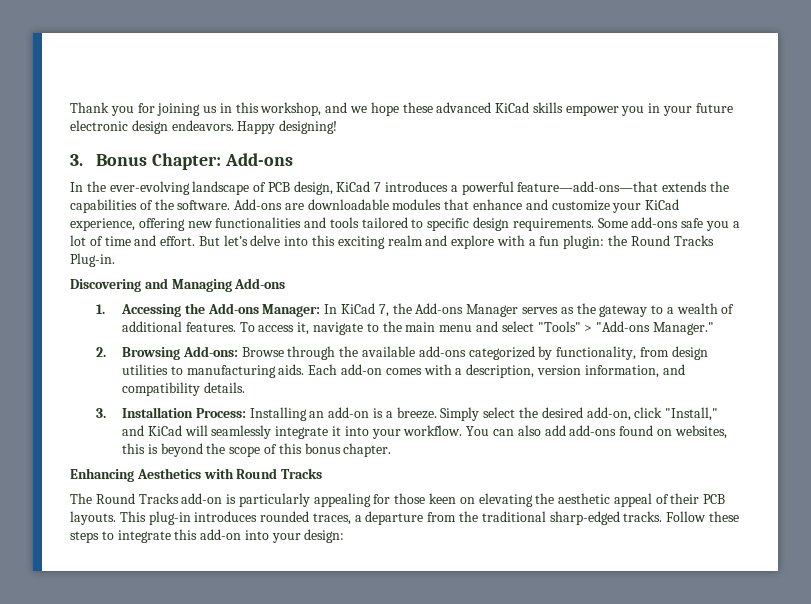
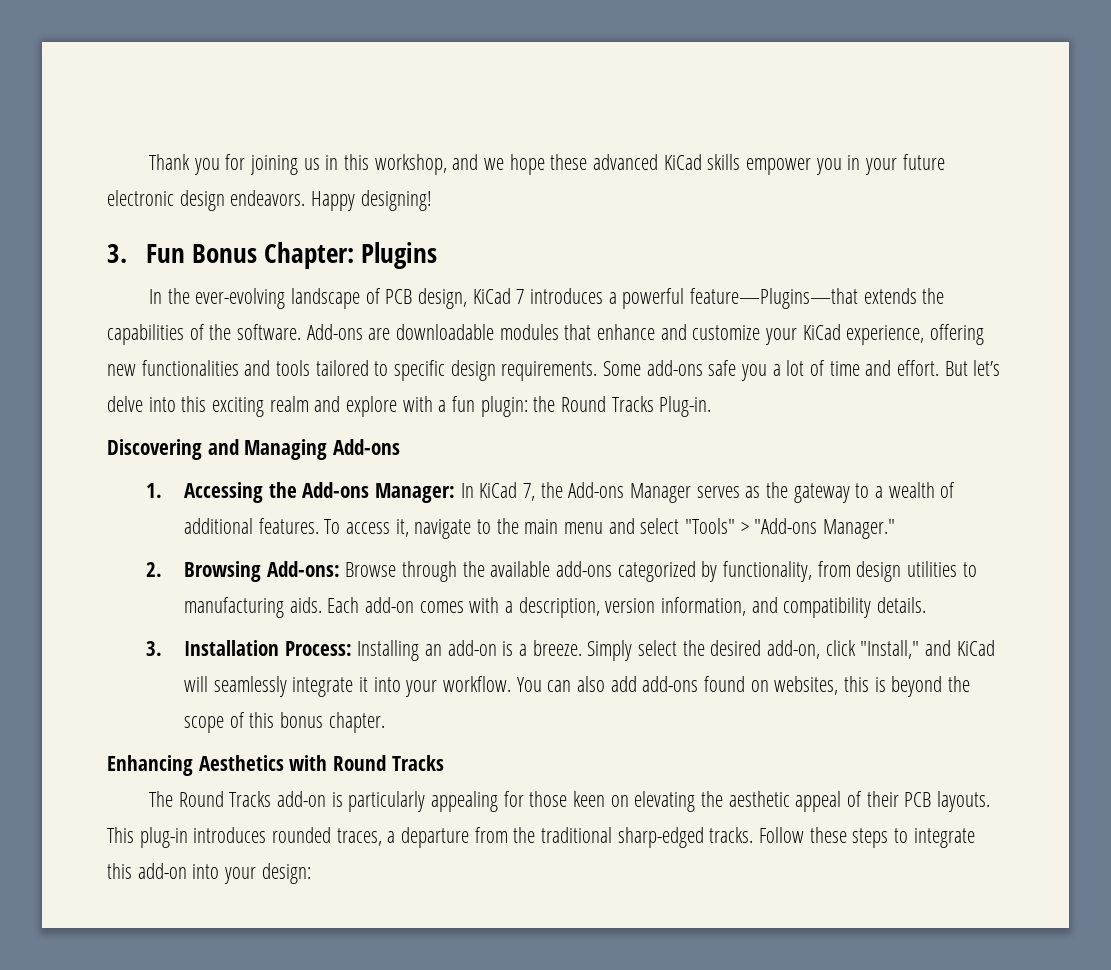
(83, 160) none -> [145,244,185,263] Fun
[224,153,293,166] Add-ons -> [360,242,437,269] Plugins
[517,181,659,192] feature—add-ons—that -> [689,288,858,309] feature—Plugins—that

